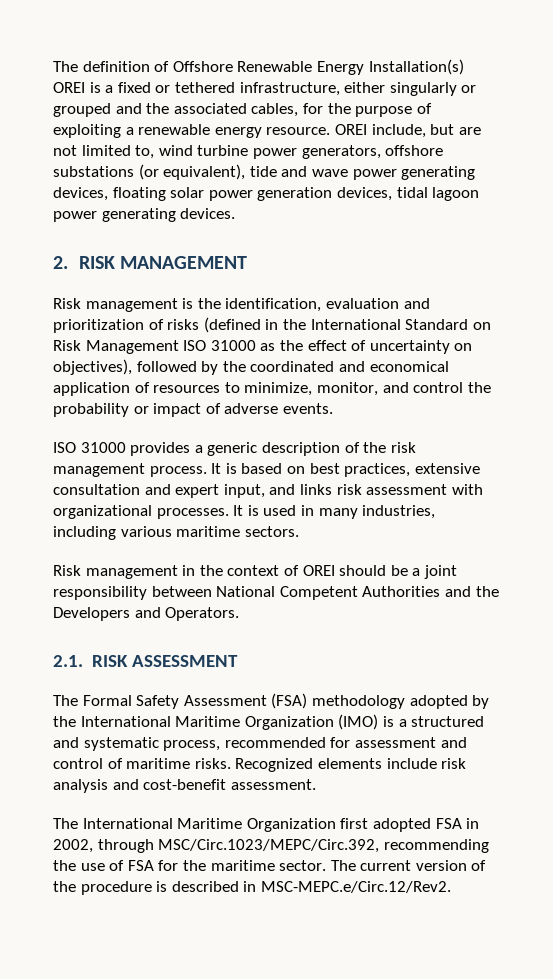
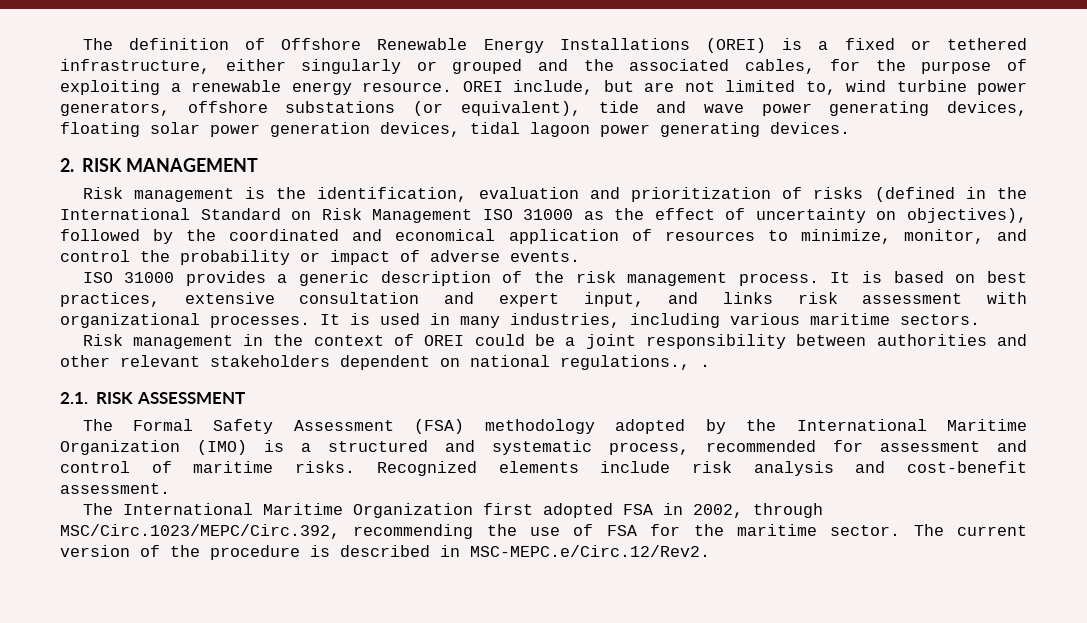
[368,59,464,75] [53,82,85,93] Installation(s) OREI -> [559,38,766,53] Installations (OREI)
[339,565,387,576] should -> [474,334,525,346] could
[216,586,499,600] [53,607,240,621] National Competent Authorities and the Developers and Operators. -> [876,334,1027,346] [60,355,710,370] authorities and other relevant stakeholders dependent on national regulations., .

